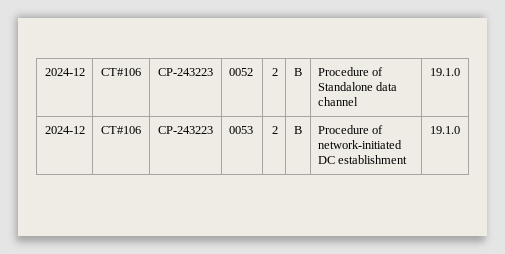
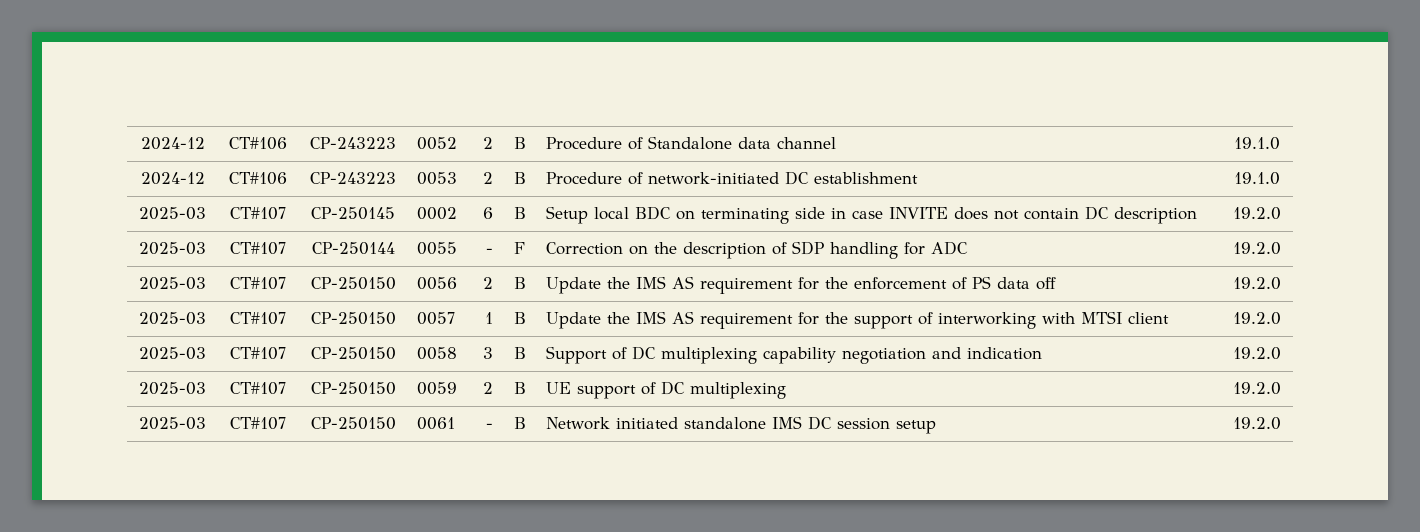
(460, 130) none -> [139,207,206,220] [230,207,286,220] [311,207,395,220] [417,207,458,220] [482,207,493,219] [513,207,526,219] [546,206,1198,224] [1233,207,1281,220] [139,242,206,255] [230,242,286,255] [311,242,395,255] [417,242,458,255] [485,248,493,254] [514,242,525,254] [546,241,969,259] [1233,242,1281,255] [139,277,206,290] [230,277,286,290] [310,277,396,290] [417,277,458,290] [482,277,493,289] [513,277,526,289] [546,276,1057,294] [1233,277,1281,290] [139,312,206,325] [230,312,286,325] [310,312,396,325] [417,312,456,325] [484,312,493,324] [513,312,526,324] [546,311,1170,329] [1233,312,1281,325] [139,347,206,360] [230,347,286,360] [310,347,396,360] [417,347,458,360] [482,347,493,359] [513,347,526,359] [546,346,1043,364] [1233,347,1281,360] [139,382,206,395] [230,382,286,395] [310,382,396,395] [417,382,458,395] [482,382,493,394] [513,382,526,394] [546,381,787,399] [1233,382,1281,395] [139,417,206,430] [230,417,286,430] [310,417,396,430] [417,417,456,430] [485,423,493,429] [513,417,526,429] [546,416,937,434] [1233,417,1281,430] // 2025-03 | CT#107 | CP-250145 | 0002 | 6 | B | Setup local BDC on terminating side in case INVITE does not contain DC description | 19.2.0 // 2025-03 | CT#107 | CP-250144 | 0055 | - | F | Correction on the description of SDP handling for ADC | 19.2.0 // 2025-03 | CT#107 | CP-250150 | 0056 | 2 | B | Update the IMS AS requirement for the enforcement of PS data off | 19.2.0 // 2025-03 | CT#107 | CP-250150 | 0057 | 1 | B | Update the IMS AS requirement for the support of interworking with MTSI client | 19.2.0 // 2025-03 | CT#107 | CP-250150 | 0058 | 3 | B | Support of DC multiplexing capability negotiation and indication | 19.2.0 // 2025-03 | CT#107 | CP-250150 | 0059 | 2 | B | UE support of DC multiplexing | 19.2.0 // 2025-03 | CT#107 | CP-250150 | 0061 | - | B | Network initiated standalone IMS DC session setup | 19.2.0

